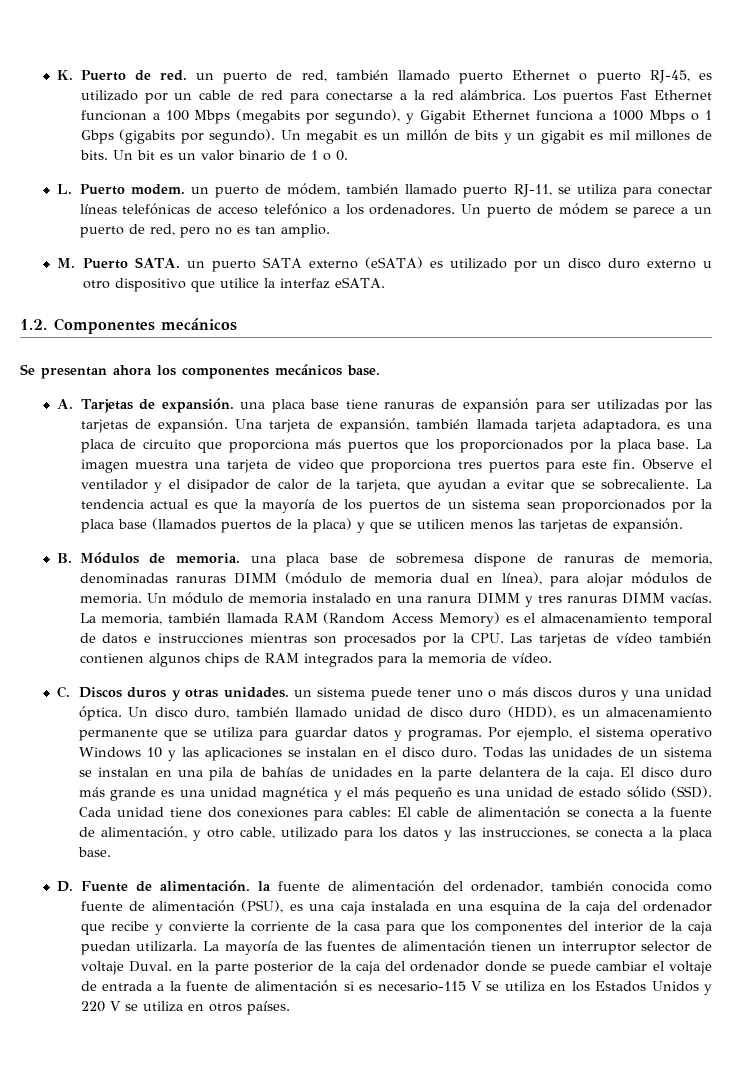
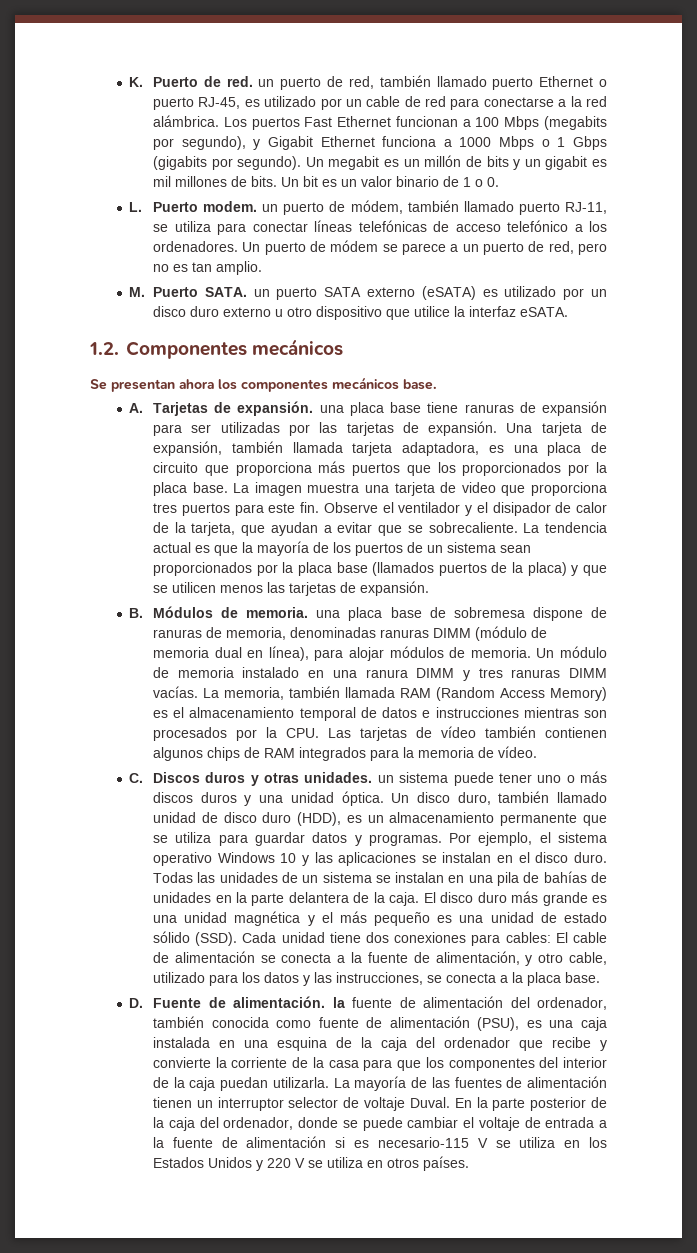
[177,964,194,971] en -> [454,1098,472,1108] En
[410,961,480,972] ordenador -> [223,1117,294,1130] ordenador,

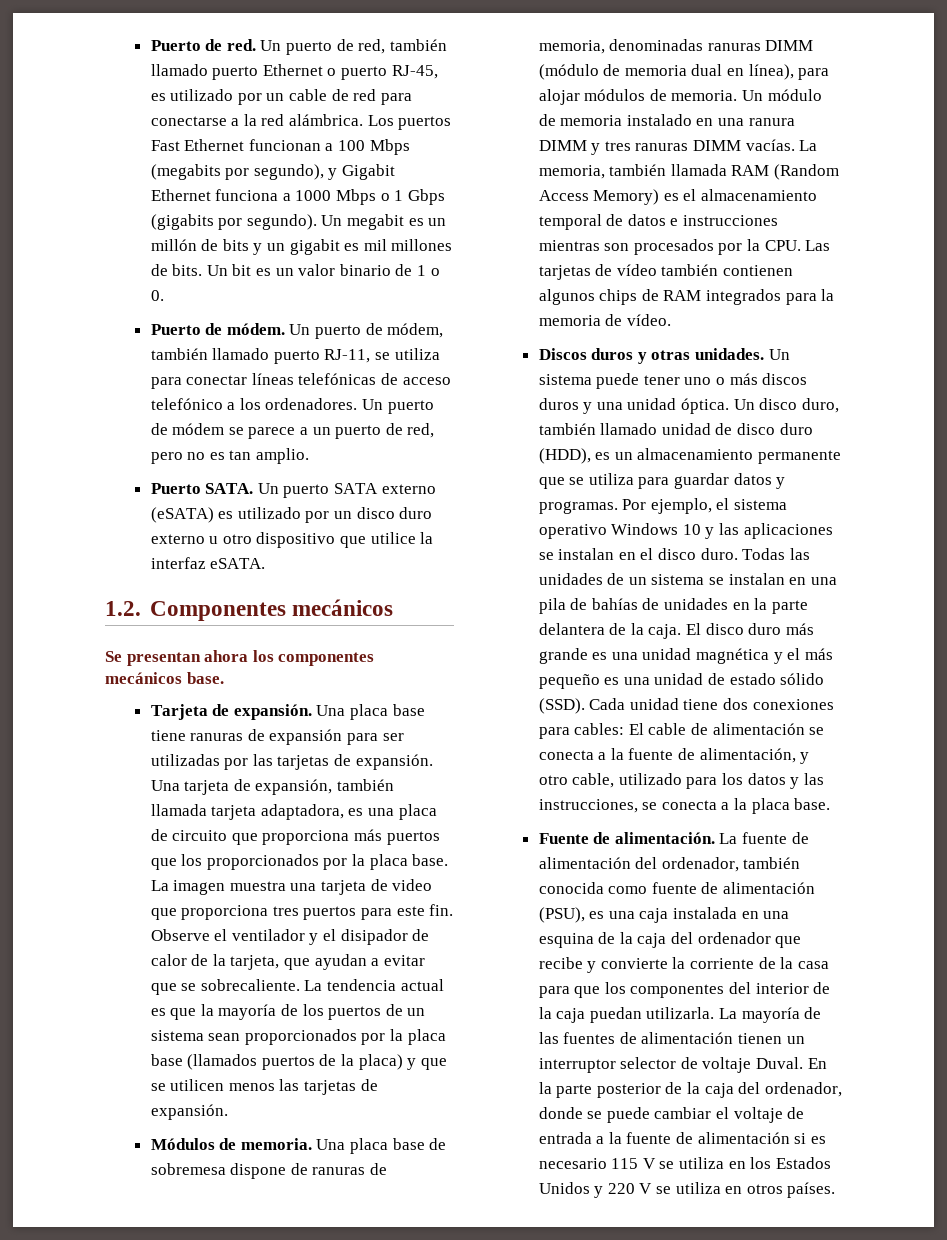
[129,77,144,87] K. -> (150, 45) none
[258,79,275,87] un -> [260,40,282,51] Un
[129,201,279,212] L. Puerto modem. un -> [150,323,311,335] Puerto de módem. Un
[129,287,146,297] M. -> (310, 456) none
[253,289,270,297] un -> [257,483,279,494] Un
[129,401,344,416] A. Tarjetas de expansión. una -> [150,704,346,720] Tarjeta de expansión. Una
[129,608,144,618] B. -> (228, 1112) none
[316,610,341,618] una -> [316,1139,346,1150] Una
[129,773,144,783] C. -> (671, 320) none
[377,775,394,783] un -> [768,349,790,360] Un
[129,998,144,1008] D. -> (831, 804) none
[332,997,345,1008] la -> [719,833,738,844] La
[377,1137,469,1148] necesario-115 -> [538,1158,639,1169] necesario 115

